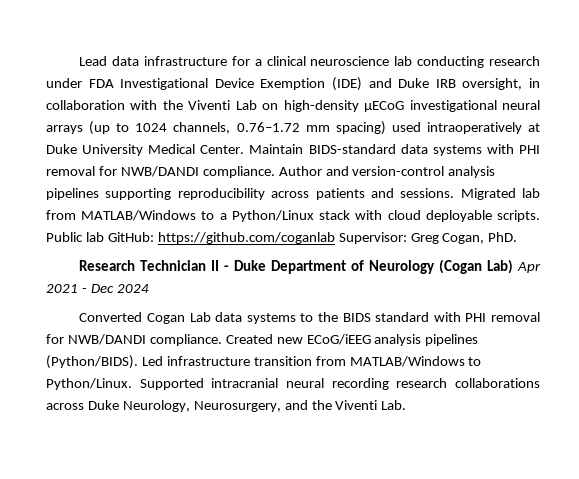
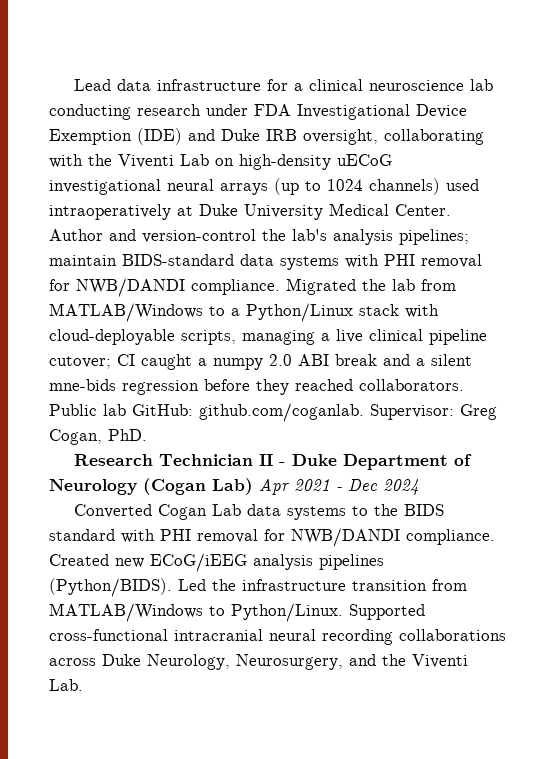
[529,78,541,88] [46,100,125,110] in collaboration -> [384,129,484,145] collaborating
[364,101,405,112] μECoG -> [337,154,392,166] uECoG
[173,121,386,135] channels, 0.76–1.72 mm spacing) -> [369,178,440,195] channels)
[249,144,304,154] Maintain -> [49,229,469,245] [49,255,117,266] Author and version-control the lab's analysis pipelines; maintain
[278,166,496,178] [46,188,516,200] Author and version-control analysis pipelines supporting reproducibility across patients and sessions. Migrated -> [286,278,386,295] Migrated the
[387,210,540,222] cloud deployable scripts. -> [49,329,487,345] [49,354,472,370] [49,379,464,395] cloud-deployable scripts, managing a live clinical pipeline cutover; CI caught a numpy 2.0 ABI break and a silent mne-bids regression before they reached collaborators.
[157,232,335,244] https://github.com/coganlab -> [199,403,364,422] github.com/coganlab.
(163, 361) none -> [212,579,236,591] the
(204, 384) none -> [49,629,168,641] cross-functional
[396,378,448,388] research -> (393, 637) none

